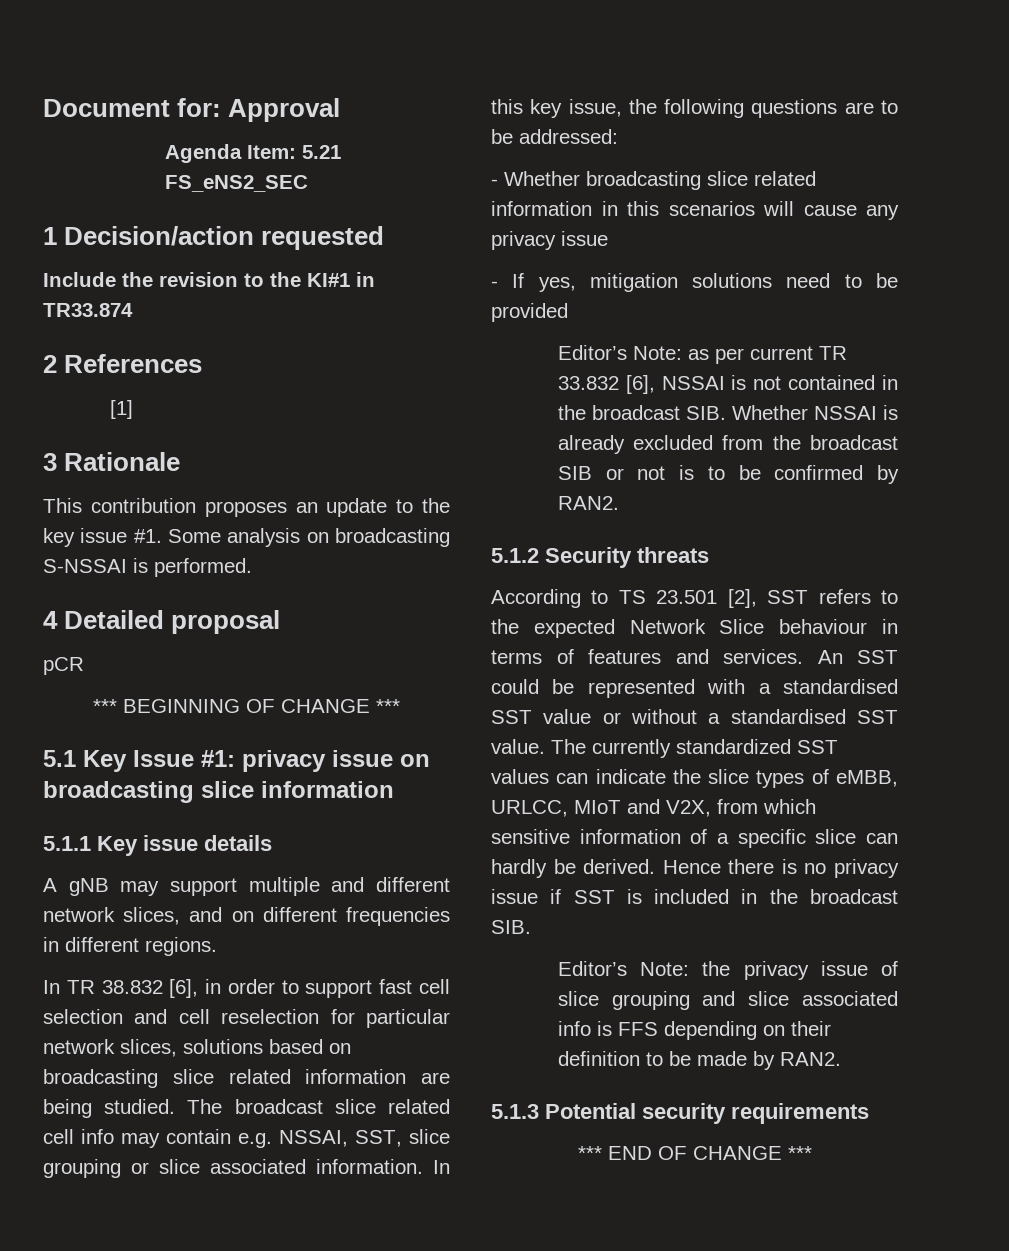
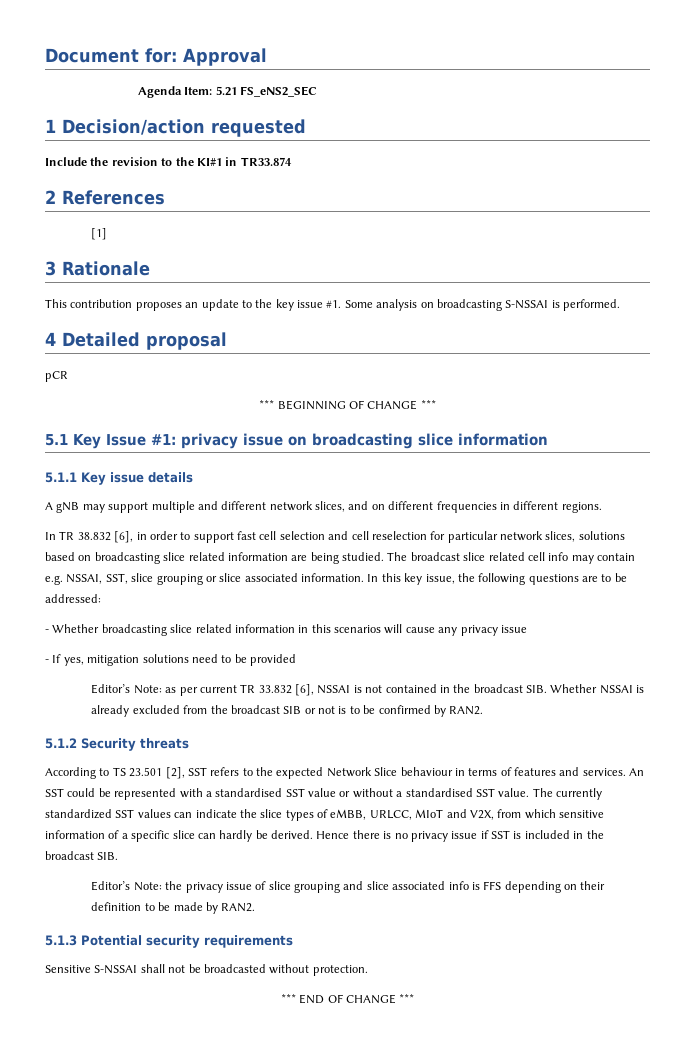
(869, 1113) none -> [45,964,368,976] // Sensitive S-NSSAI shall not be broadcasted without protection.

